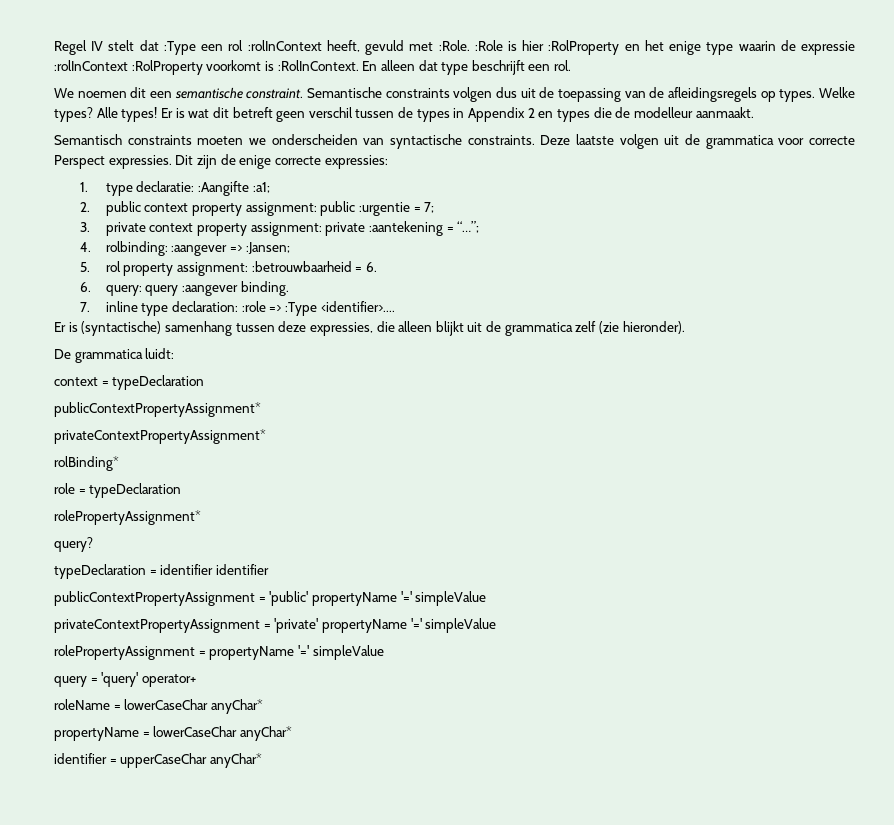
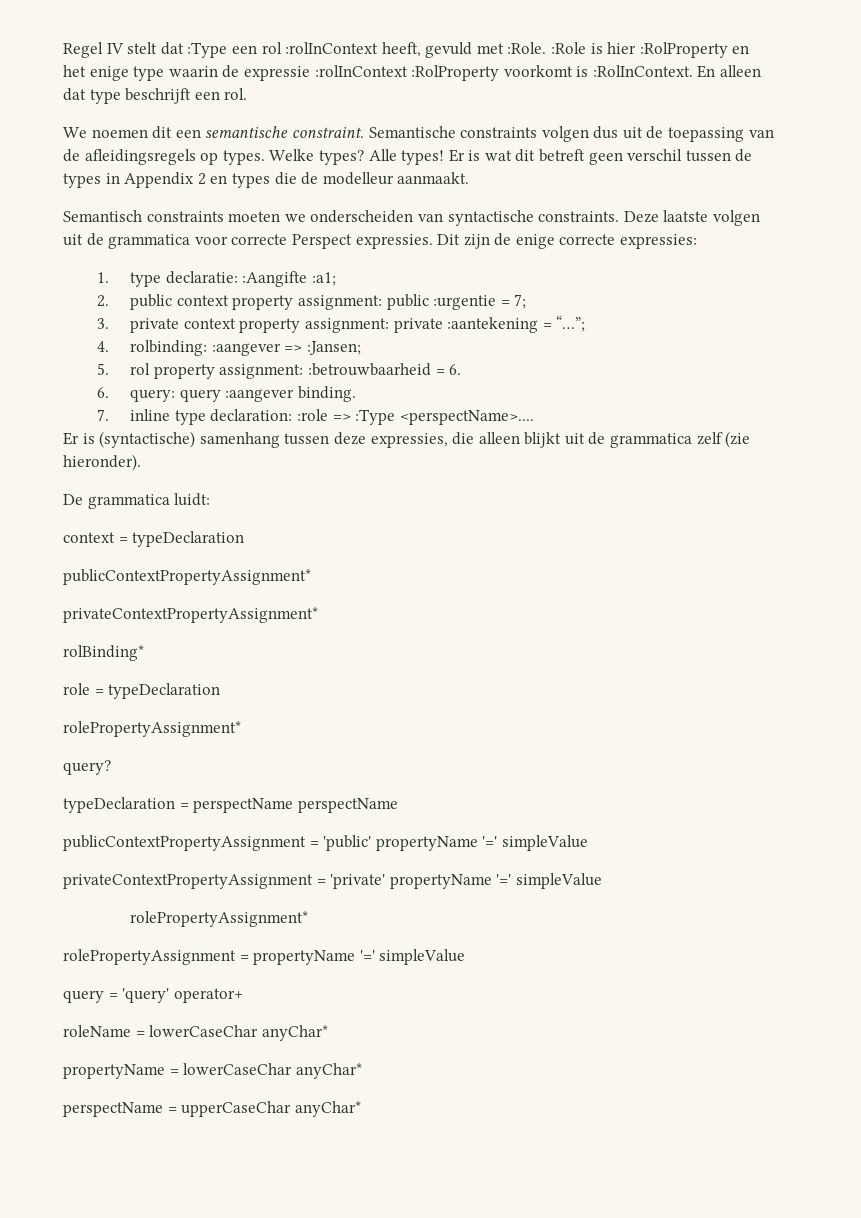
[320,301,395,312] <identifier>.... -> [399,410,534,425] <perspectName>....
[160,564,269,575] identifier identifier -> [193,798,398,813] perspectName perspectName
(497, 625) none -> [130,911,309,927] // rolePropertyAssignment*
[54,753,107,764] identifier -> [63,1102,163,1117] perspectName

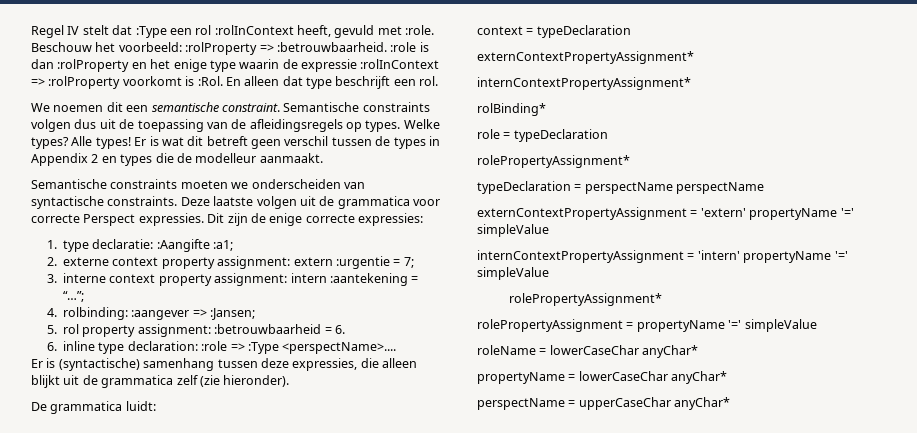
[507,42,728,58] :Role. :Role is hier :RolProperty -> [405,25,435,35] [31,42,429,55] [31,59,130,72] :role. Beschouw het voorbeeld: :rolProperty => :betrouwbaarheid. :role is dan :rolProperty
[411,65,500,81] :RolProperty -> [31,76,121,89] => :rolProperty
[592,65,693,77] :RolInContext. -> [197,76,223,86] :Rol.
[63,210,142,222] Semantisch -> [31,179,107,189] Semantische
[130,294,429,310] public context property assignment: public -> [63,256,333,269] externe context property assignment: extern
[130,318,443,333] private context property assignment: private -> [63,273,327,286] interne context property assignment: intern
[130,386,356,402] [96,409,109,421] query: query :aangever binding. // 7. -> (57, 346) none
[63,569,311,585] [63,607,318,623] publicContextPropertyAssignment* // privateContextPropertyAssignment* -> [477,51,694,64] [477,77,691,90] externContextPropertyAssignment* // internContextPropertyAssignment*
[63,760,111,775] // query? -> (630, 161) none
[63,835,588,851] [63,874,386,889] publicContextPropertyAssignment = 'public' propertyName '=' simpleValue // privateContextPropertyAssignment = 'private' -> [477,207,854,220] [477,224,549,237] [477,250,740,263] externContextPropertyAssignment = 'extern' propertyName '=' simpleValue // internContextPropertyAssignment = 'intern'
[63,988,243,1003] // query = 'query' operator+ -> (817, 325) none

